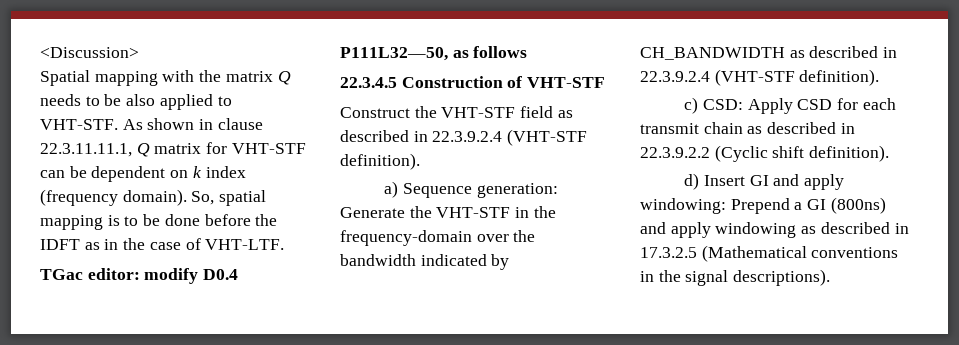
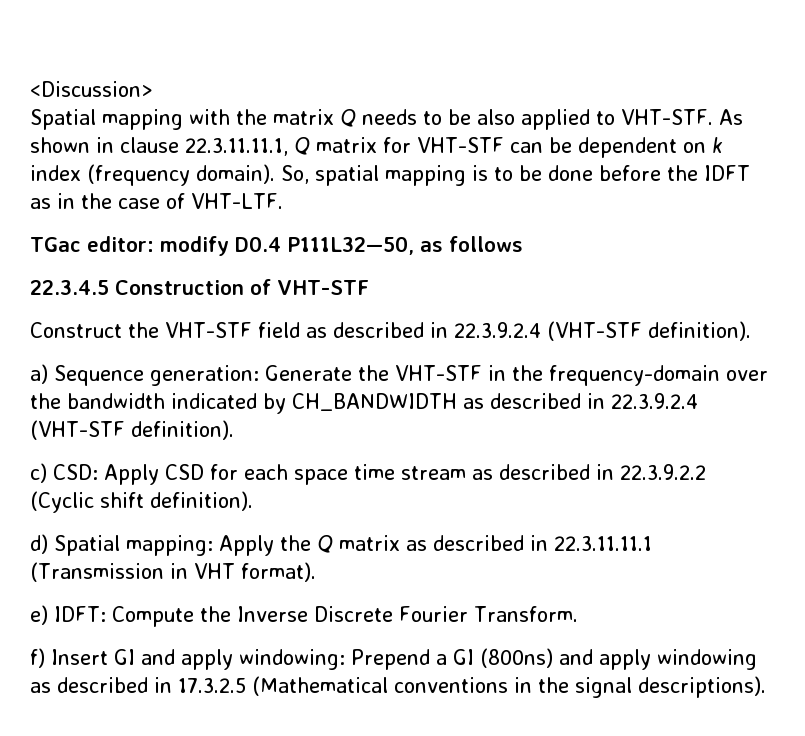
[640,122,743,134] transmit chain -> [294,464,466,485] space time stream
(700, 181) none -> [54,535,652,556] [30,562,316,582] [30,605,578,627] [30,648,45,668] Spatial mapping: Apply the Q matrix as described in 22.3.11.11.1 (Transmission in VHT format). // e) IDFT: Compute the Inverse Discrete Fourier Transform. // f)

